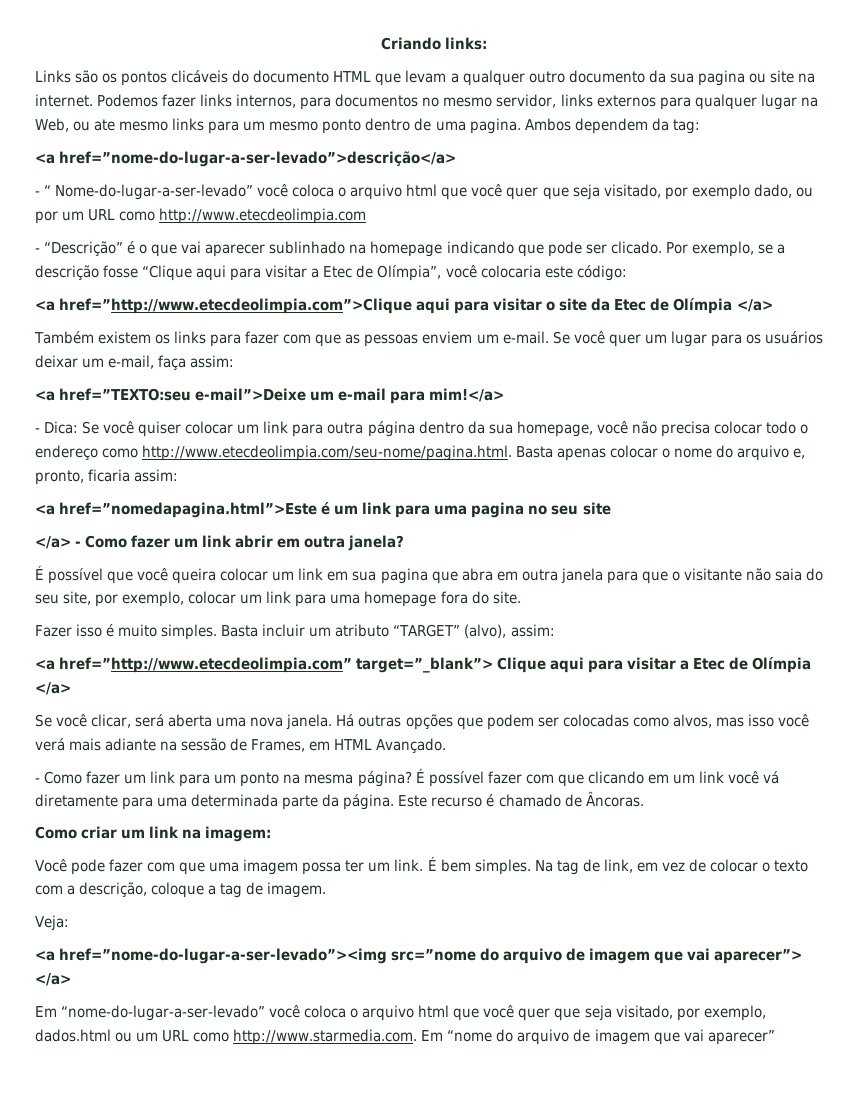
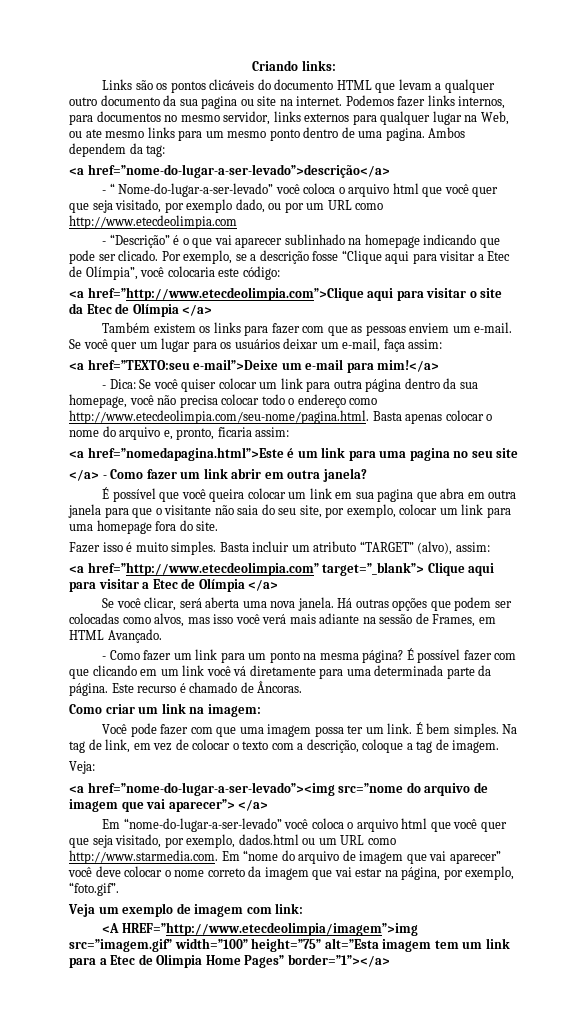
(775, 1037) none -> [68,866,515,880] [69,882,119,896] [68,903,304,917] [102,922,418,936] [69,938,510,952] [69,954,390,968] você deve colocar o nome correto da imagem que vai estar na página, por exemplo, “foto.gif”. // Veja um exemplo de imagem com link: // <A HREF=”http://www.etecdeolimpia/imagem”>img src=”imagem.gif” width=”100” height=”75” alt=”Esta imagem tem um link para a Etec de Olimpia Home Pages” border=”1”></a>

